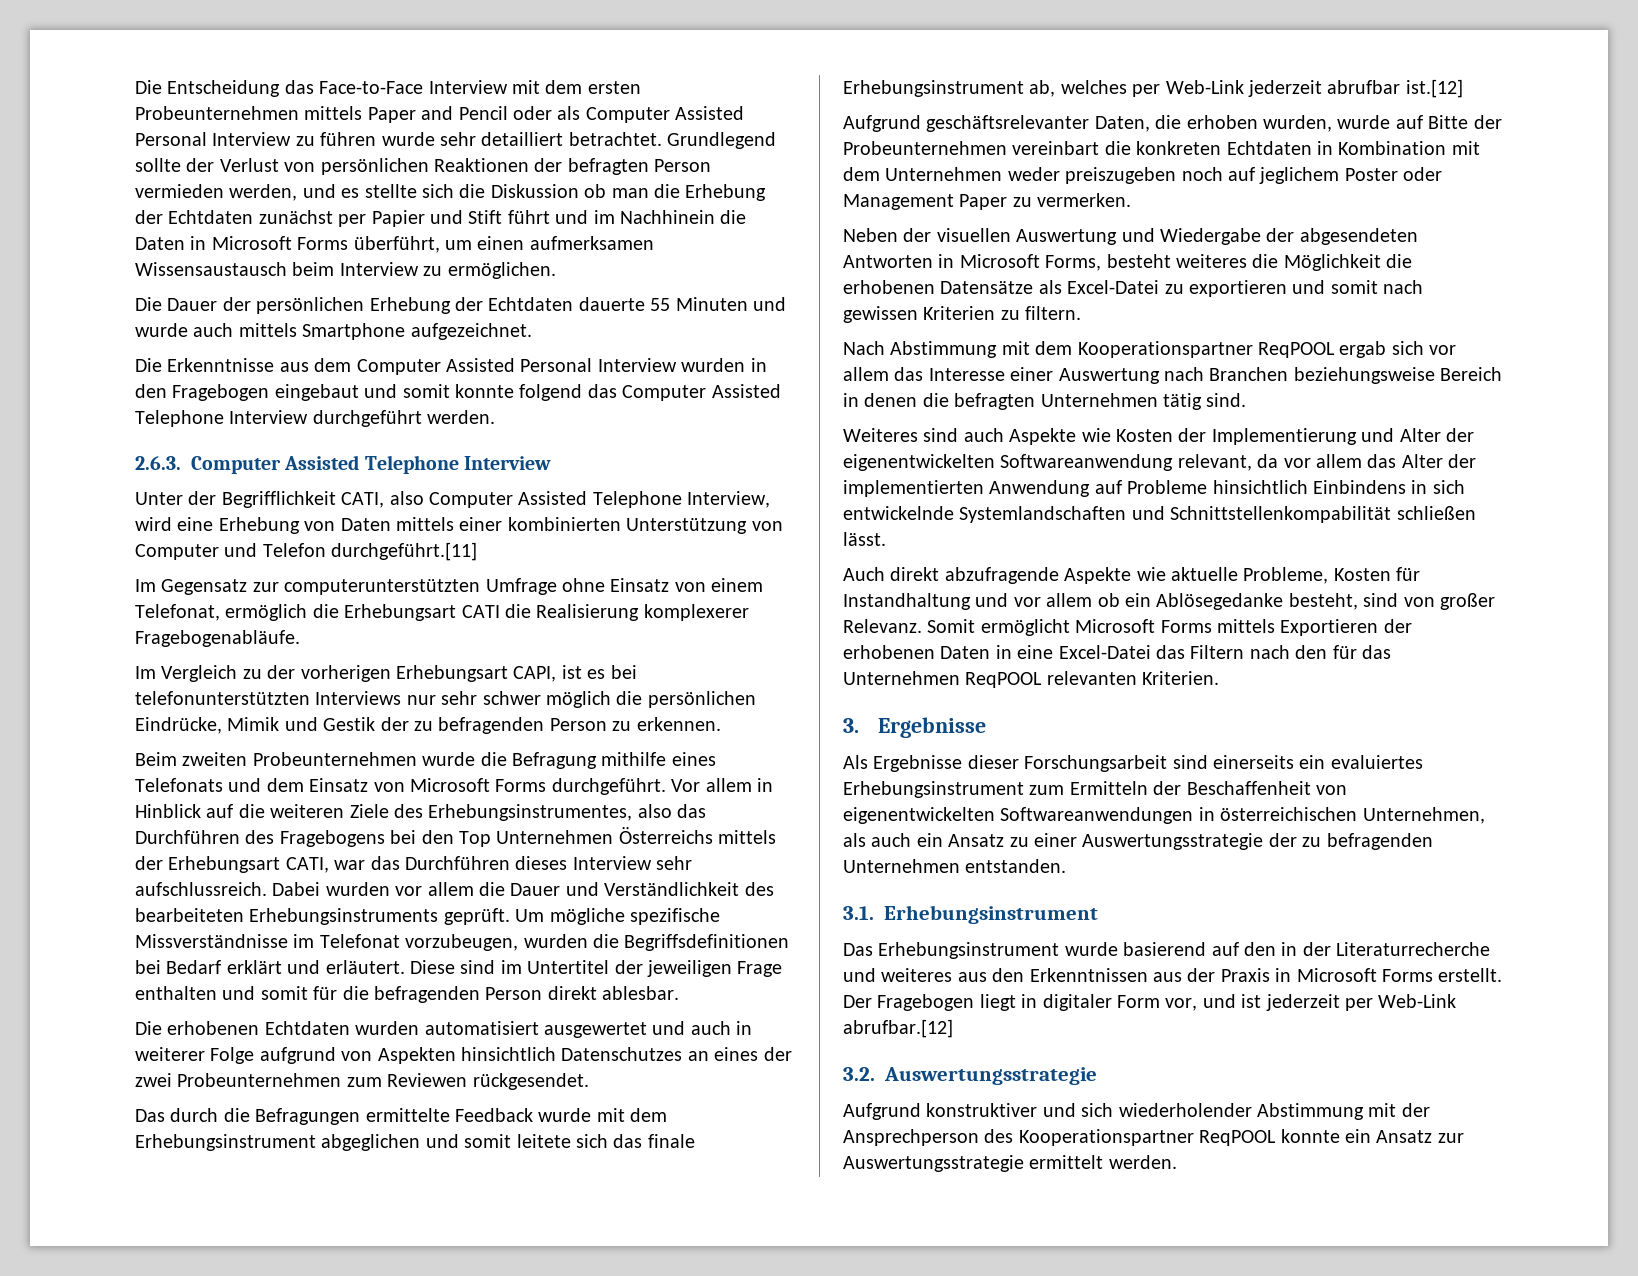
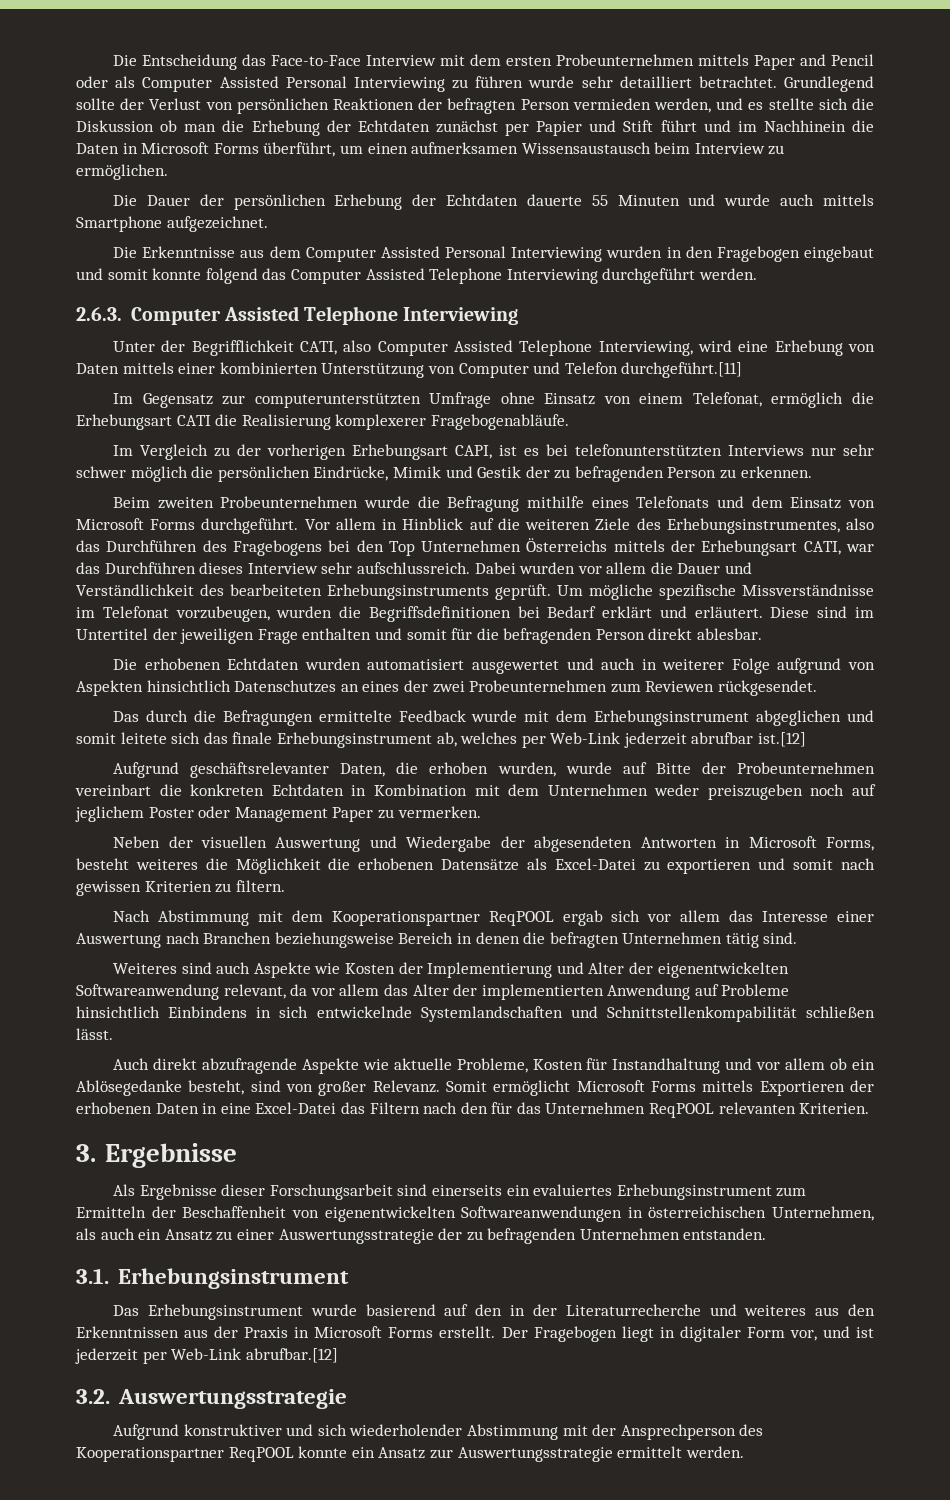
[212,132,292,146] Interview -> [353,77,445,92] Interviewing
[597,358,677,372] Interview -> [511,247,603,262] Interviewing
[229,410,309,424] Interview -> [506,269,598,284] Interviewing
[464,456,552,470] Interview -> [403,307,519,325] Interviewing
[687,491,771,508] Interview, -> [598,341,693,356] Interviewing,

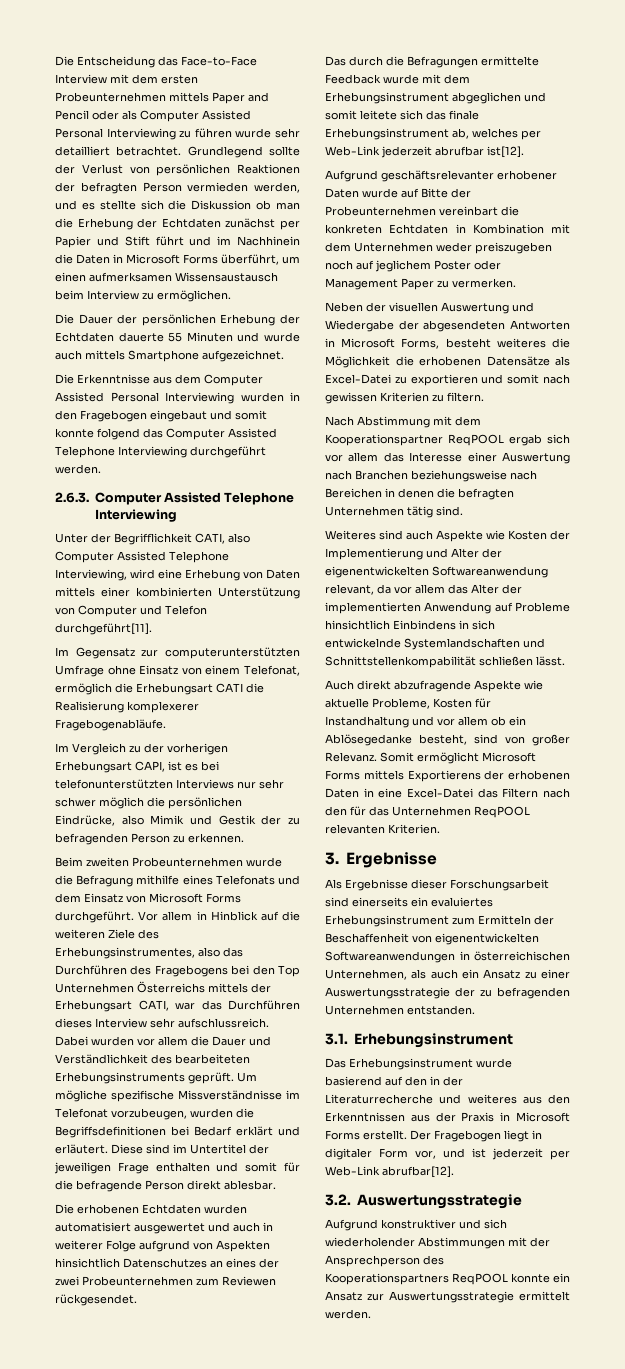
[621,362,743,378] durchgeführt.[11] -> [55,623,152,635] durchgeführt[11].
(389, 473) none -> [121,815,144,825] also
[503,628,593,644] befragenden -> [76,1180,142,1192] befragende
[758,732,807,747] ist.[12] -> [487,146,524,158] ist[12].
[340,762,556,777] Daten, die erhoben wurden, -> [497,170,557,180] [325,188,359,198] erhobener Daten
[398,932,454,944] Bereich -> [510,470,537,480] [325,488,382,498] nach Bereichen
[759,1081,845,1096] Exportieren -> [407,770,481,782] Exportierens
[245,1348,338,1363] abrufbar.[12] -> [382,1166,454,1178] abrufbar[12].
[467,1424,559,1440] Abstimmung -> [418,1237,505,1249] Abstimmungen
[76,1447,224,1462] Kooperationspartner -> [325,1273,449,1285] Kooperationspartners

